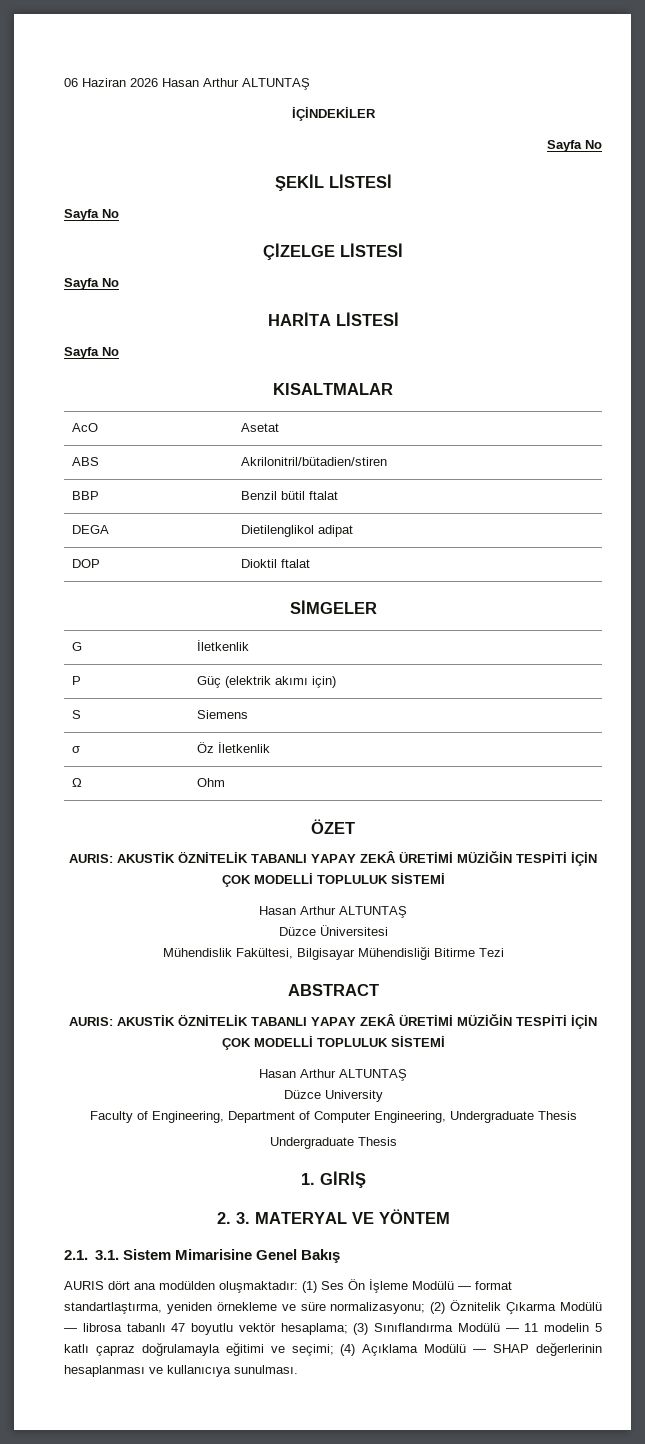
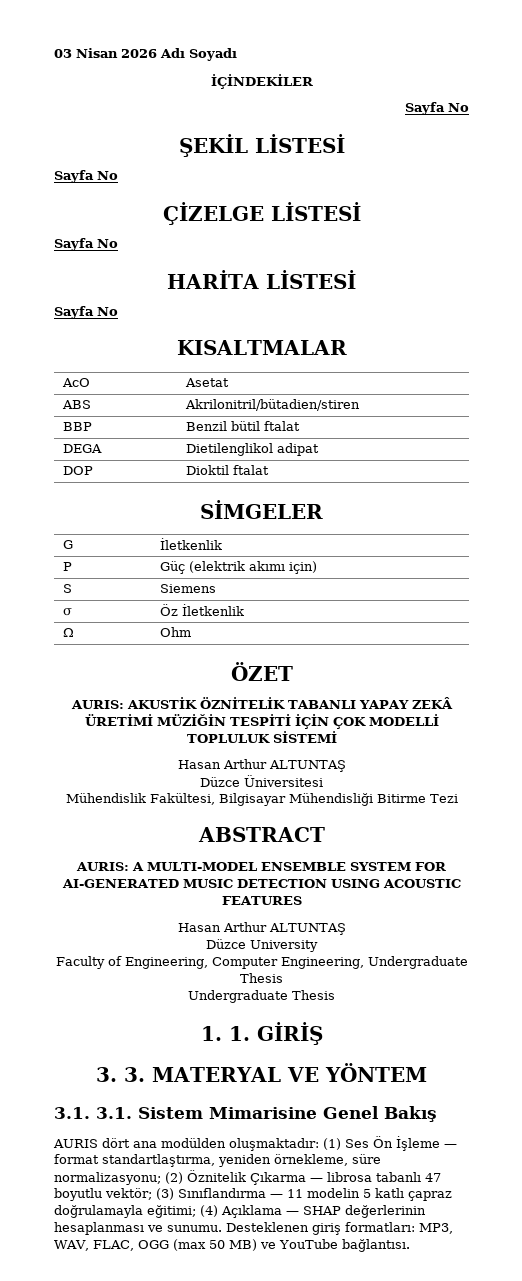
[64,78,310,90] 06 Haziran 2026 Hasan Arthur ALTUNTAŞ -> [54,48,237,61] 03 Nisan 2026 Adı Soyadı
[117,1014,597,1029] [221,1035,445,1050] AKUSTİK ÖZNİTELİK TABANLI YAPAY ZEKÂ ÜRETİMİ MÜZİĞİN TESPİTİ İÇİN ÇOK MODELLİ TOPLULUK SİSTEMİ -> [132,862,446,871] [61,879,461,888] [221,896,302,905] A MULTI-MODEL ENSEMBLE SYSTEM FOR AI-GENERATED MUSIC DETECTION USING ACOUSTIC FEATURES
[227,1111,310,1123] Department of -> (208, 963) none
(315, 1179) none -> [228,1026,250,1041] 1.
[216,1212,231,1224] 2. -> [96,1067,118,1082] 3.
[64,1250,88,1260] 2.1. -> [54,1107,90,1119] 3.1.
[412,1281,454,1290] Modülü -> (440, 1143) none
[216,1302,296,1311] örnekleme ve -> [274,1154,348,1166] örnekleme,
[560,1302,603,1311] Modülü -> (306, 1178) none
[238,1323,348,1335] vektör hesaplama; -> [105,1188,152,1200] vektör;
[457,1323,500,1332] Modülü -> (266, 1193) none
[225,1342,334,1356] eğitimi ve seçimi; -> [147,1205,196,1218] eğitimi;
[424,1344,467,1353] Modülü -> (282, 1211) none
[167,1365,298,1377] kullanıcıya sunulması. -> [167,1222,453,1235] [54,1239,410,1252] sunumu. Desteklenen giriş formatları: MP3, WAV, FLAC, OGG (max 50 MB) ve YouTube bağlantısı.

